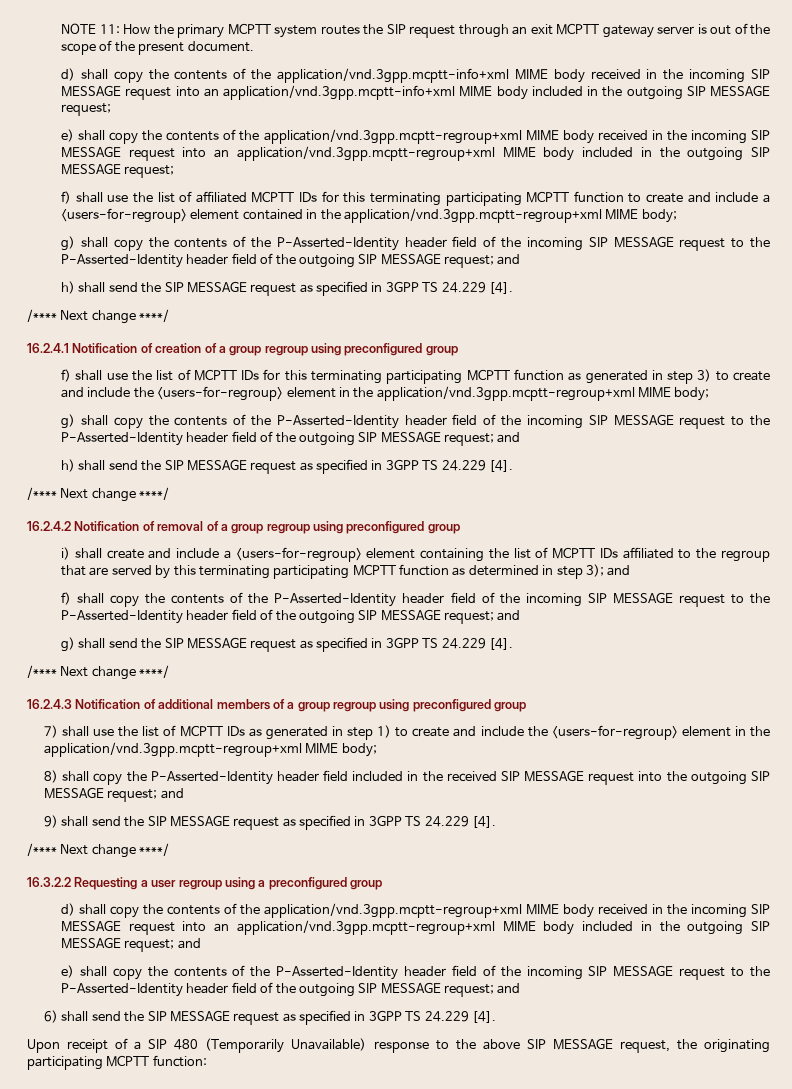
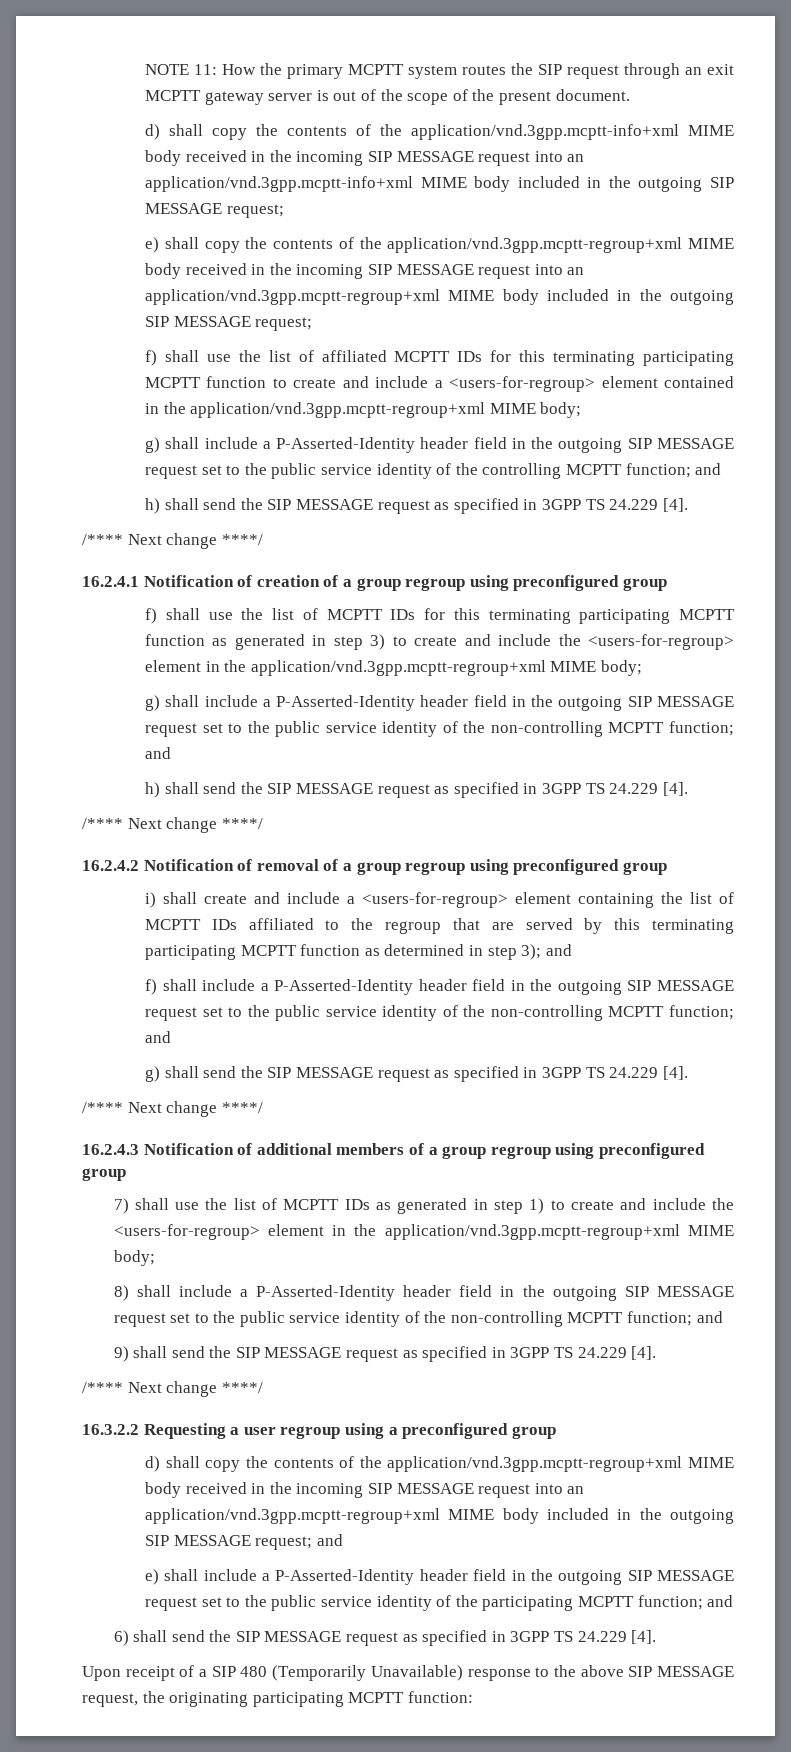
[113,236,770,251] [61,253,495,268] copy the contents of the P-Asserted-Identity header field of the incoming SIP MESSAGE request to the P-Asserted-Identity header field of the outgoing SIP MESSAGE request; -> [204,437,734,453] [145,463,691,479] include a P-Asserted-Identity header field in the outgoing SIP MESSAGE request set to the public service identity of the controlling MCPTT function;
[113,414,770,429] [61,431,495,446] copy the contents of the P-Asserted-Identity header field of the incoming SIP MESSAGE request to the P-Asserted-Identity header field of the outgoing SIP MESSAGE request; -> [204,695,734,711] [145,721,734,737] include a P-Asserted-Identity header field in the outgoing SIP MESSAGE request set to the public service identity of the non-controlling MCPTT function;
[110,592,771,607] [61,609,495,624] copy the contents of the P-Asserted-Identity header field of the incoming SIP MESSAGE request to the P-Asserted-Identity header field of the outgoing SIP MESSAGE request; -> [202,979,734,995] [145,1005,734,1021] include a P-Asserted-Identity header field in the outgoing SIP MESSAGE request set to the public service identity of the non-controlling MCPTT function;
[93,770,771,785] [44,787,158,802] copy the P-Asserted-Identity header field included in the received SIP MESSAGE request into the outgoing SIP MESSAGE request; -> [178,1285,734,1301] [113,1311,692,1327] include a P-Asserted-Identity header field in the outgoing SIP MESSAGE request set to the public service identity of the non-controlling MCPTT function;
[112,965,771,980] [61,982,495,997] copy the contents of the P-Asserted-Identity header field of the incoming SIP MESSAGE request to the P-Asserted-Identity header field of the outgoing SIP MESSAGE request; -> [203,1569,734,1585] [145,1595,703,1611] include a P-Asserted-Identity header field in the outgoing SIP MESSAGE request set to the public service identity of the participating MCPTT function;

